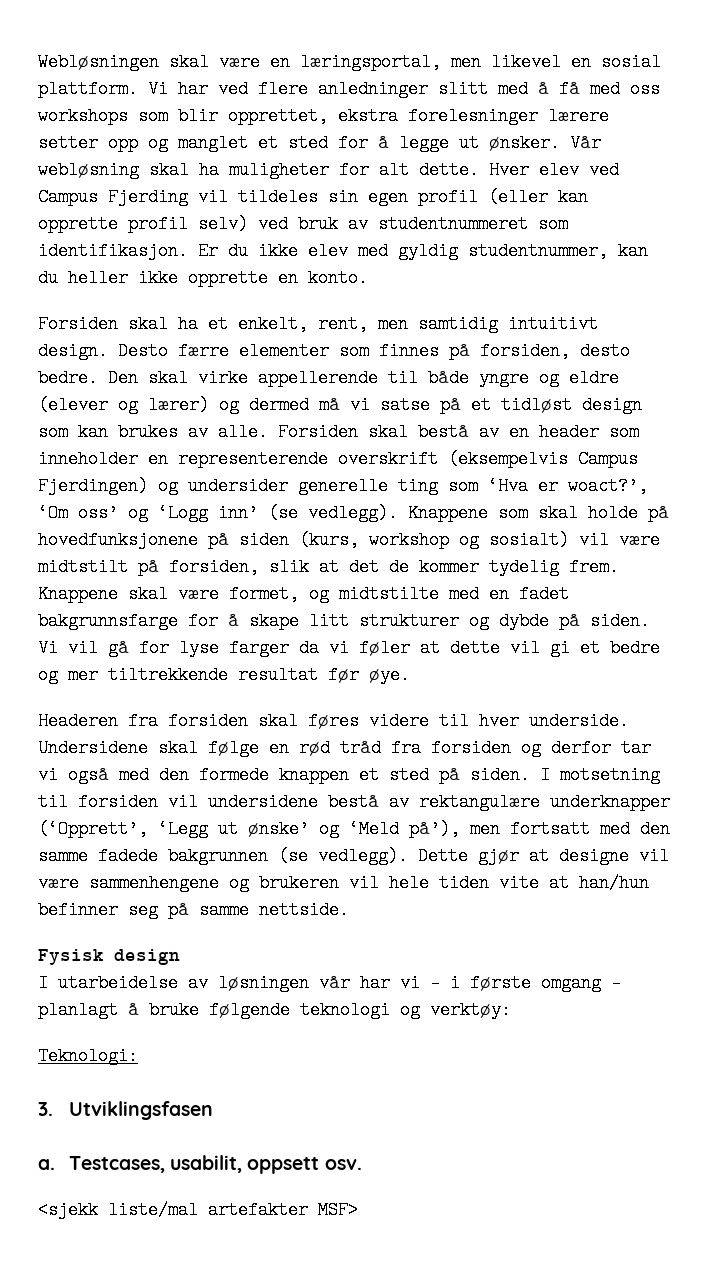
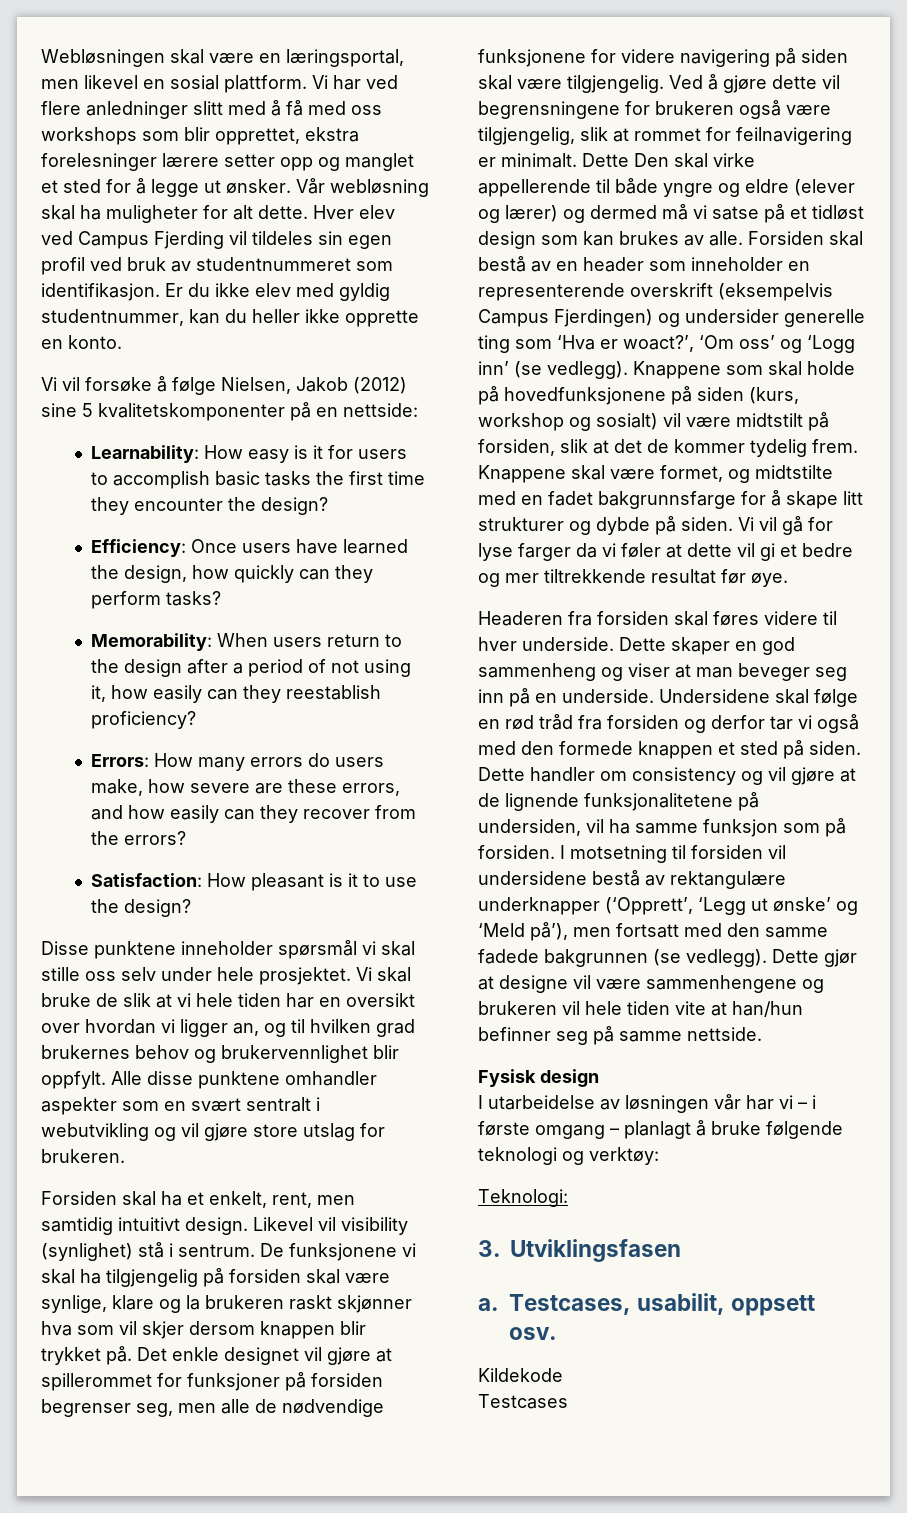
[488,188,588,206] [38,215,248,233] (eller kan opprette profil selv) -> (85, 266) none
(368, 278) none -> [41,376,407,395] [41,402,418,421] [91,445,408,463] [91,471,426,489] [91,497,329,515] [91,539,409,557] [91,565,374,583] [91,591,222,609] [91,633,403,651] [91,659,412,677] [91,685,382,703] [91,711,197,729] [91,753,385,771] [91,779,401,796] [91,805,417,823] [91,831,187,845] [91,873,418,891] [91,899,192,917] [41,940,415,959] [41,967,411,985] [41,993,415,1008] [41,1019,415,1037] [41,1045,399,1063] [41,1071,377,1089] [41,1097,320,1115] [41,1123,385,1141] [41,1149,125,1163] // Vi vil forsøke å følge Nielsen, Jakob (2012) sine 5 kvalitetskomponenter på en nettside: // Learnability: How easy is it for users to accomplish basic tasks the first time they encounter the design? // Efficiency: Once users have learned the design, how quickly can they perform tasks? // Memorability: When users return to the design after a period of not using it, how easily can they reestablish proficiency? // Errors: How many errors do users make, how severe are these errors, and how easily can they recover from the errors? // Satisfaction: How pleasant is it to use the design? // Disse punktene inneholder spørsmål vi skal stille oss selv under hele prosjektet. Vi skal bruke de slik at vi hele tiden har en oversikt over hvordan vi ligger an, og til hvilken grad brukernes behov og brukervennlighet blir oppfylt. Alle disse punktene omhandler aspekter som en svært sentralt i webutvikling og vil gjøre store utslag for brukeren.
[118,342,630,360] [38,369,98,387] Desto færre elementer som finnes på forsiden, desto bedre. -> [253,1217,408,1235] [41,1242,416,1261] [41,1268,390,1287] [41,1295,412,1313] [41,1321,366,1339] [41,1346,392,1365] [41,1372,383,1391] [41,1399,384,1417] [478,48,848,67] [478,74,840,93] [478,100,831,119] [478,127,852,145] [478,153,629,168] Likevel vil visibility (synlighet) stå i sentrum. De funksjonene vi skal ha tilgjengelig på forsiden skal være synlige, klare og la brukeren raskt skjønner hva som vil skjer dersom knappen blir trykket på. Det enkle designet vil gjøre at spillerommet for funksjoner på forsiden begrenser seg, men alle de nødvendige funksjonene for videre navigering på siden skal være tilgjengelig. Ved å gjøre dette vil begrensningene for brukeren også være tilgjengelig, slik at rommet for feilnavigering er minimalt. Dette
(629, 721) none -> [619,637,795,655] [478,663,847,681] [478,688,654,707] Dette skaper en god sammenheng og viser at man beveger seg inn på en underside.
(530, 775) none -> [478,767,856,785] [478,792,759,811] [478,818,846,837] [478,845,555,859] Dette handler om consistency og vil gjøre at de lignende funksjonalitetene på undersiden, vil ha samme funksjon som på forsiden.
[38,1201,358,1219] <sjekk liste/mal artefakter MSF> -> [478,1368,563,1382] [478,1394,568,1409] Kildekode // Testcases

